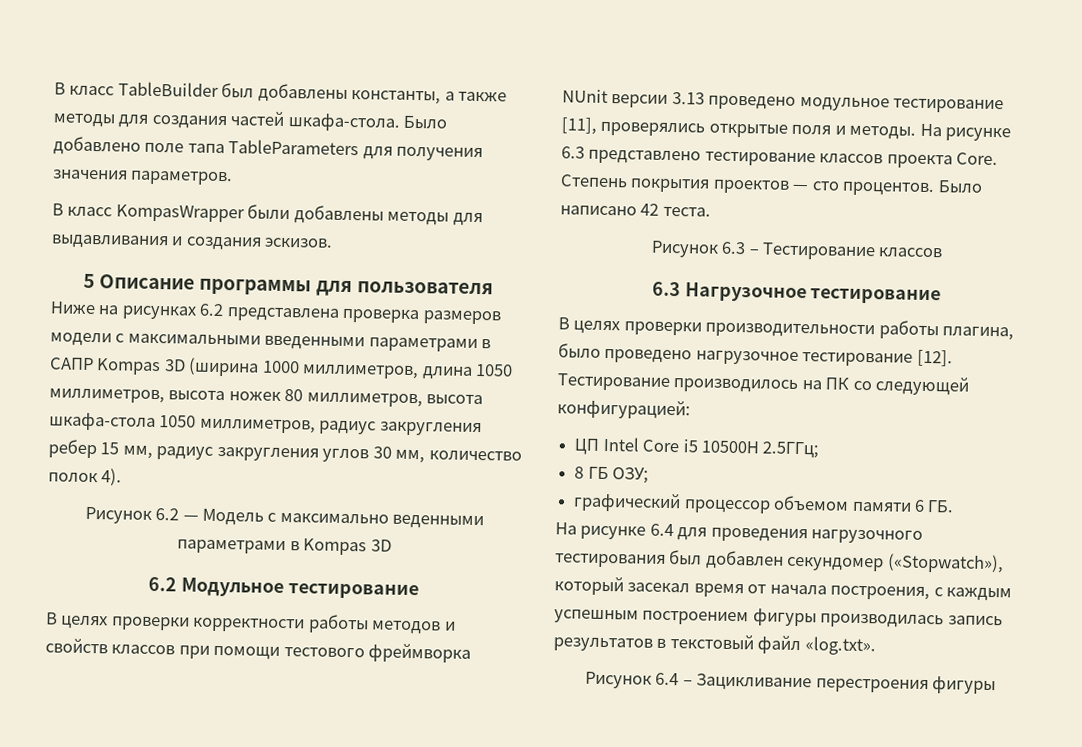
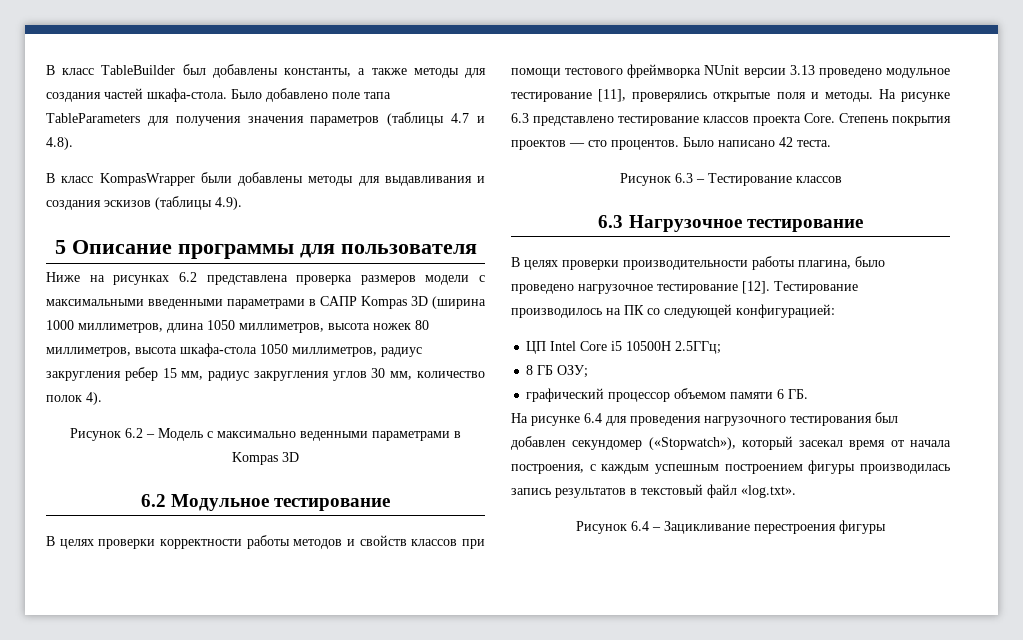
[130,170,234,186] параметров. -> [310,112,485,126] [46,137,73,150] параметров (таблицы 4.7 и 4.8).
[264,237,334,248] эскизов. -> [104,196,242,210] эскизов (таблицы 4.9).
[182,514,199,521] — -> [146,434,155,438] –

